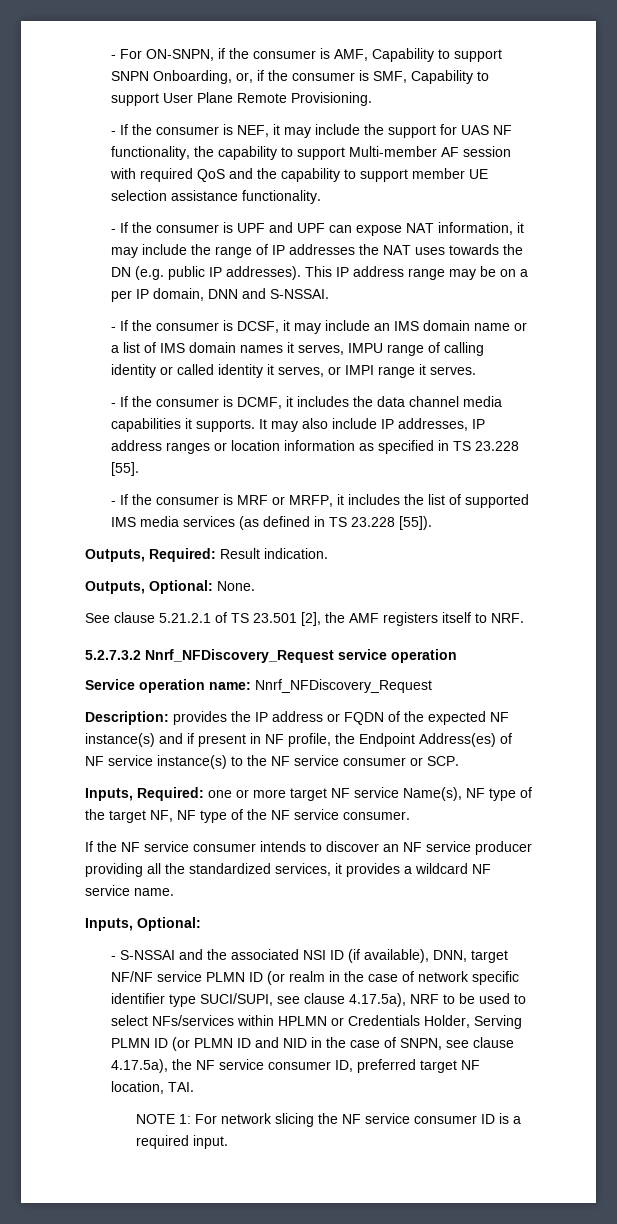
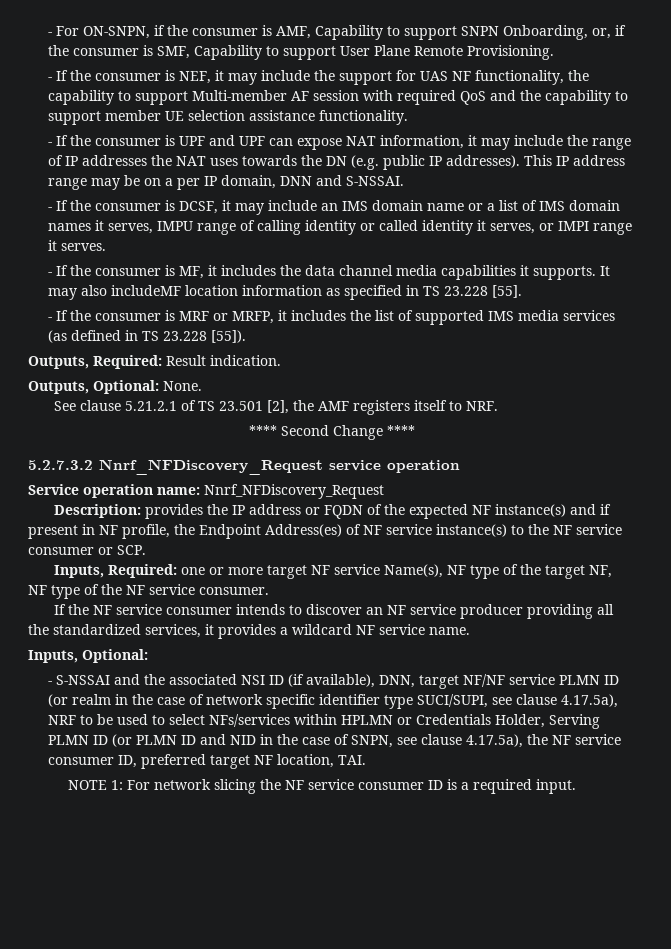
[236,397,282,409] DCMF, -> [178,266,204,279] MF,
[331,418,485,431] [110,440,227,454] include IP addresses, IP address ranges or -> [110,285,181,296] includeMF
(524, 618) none -> [248,425,415,440] // **** Second Change ****

